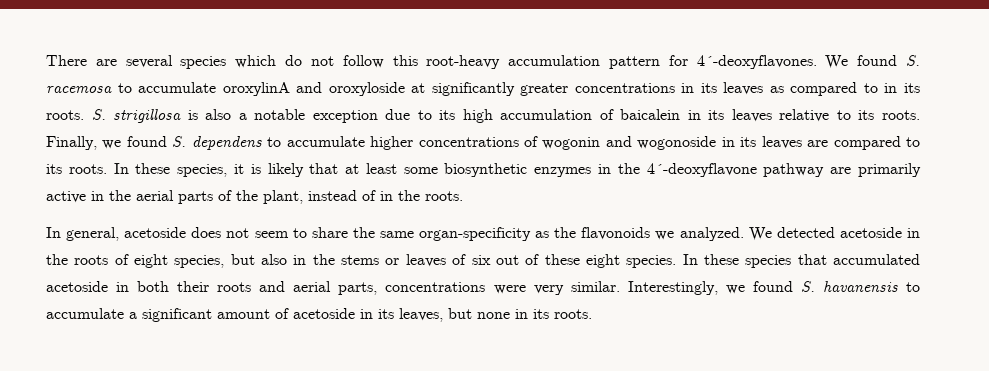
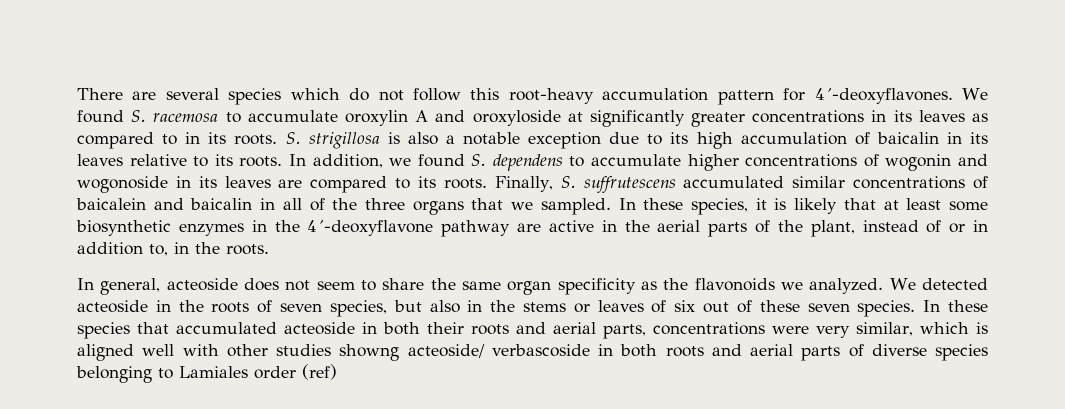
[222,82,290,96] oroxylinA -> [344,110,429,126] oroxylin A
[620,109,681,120] baicalein -> [876,132,939,144] baicalin
[46,136,97,150] Finally, -> [288,154,383,168] In addition,
(107, 169) none -> [494,176,988,193] [76,198,611,215] Finally, S. suffrutescens accumulated similar concentrations of baicalein and baicalin in all of the three organs that we sampled.
[857,163,921,177] primarily -> (541, 227) none
(376, 195) none -> [949,220,989,233] [77,242,168,256] or in addition to,
[124,227,187,238] acetoside -> [166,278,238,291] acteoside
[419,227,532,241] organ-specificity -> [507,278,636,295] organ specificity
[839,227,902,238] acetoside -> [77,300,148,313] acteoside
[134,254,169,268] eight -> [280,303,323,312] seven
[585,254,620,268] eight -> [807,303,850,312] seven
[46,281,108,292] acetoside -> [284,322,355,335] acteoside
[570,281,920,295] [46,308,592,322] similar. Interestingly, we found S. havanensis to accumulate a significant amount of acetoside in its leaves, but none in its roots. -> [856,322,988,336] [77,344,988,361] [76,364,337,383] similar, which is aligned well with other studies showng acteoside/ verbascoside in both roots and aerial parts of diverse species belonging to Lamiales order (ref)

